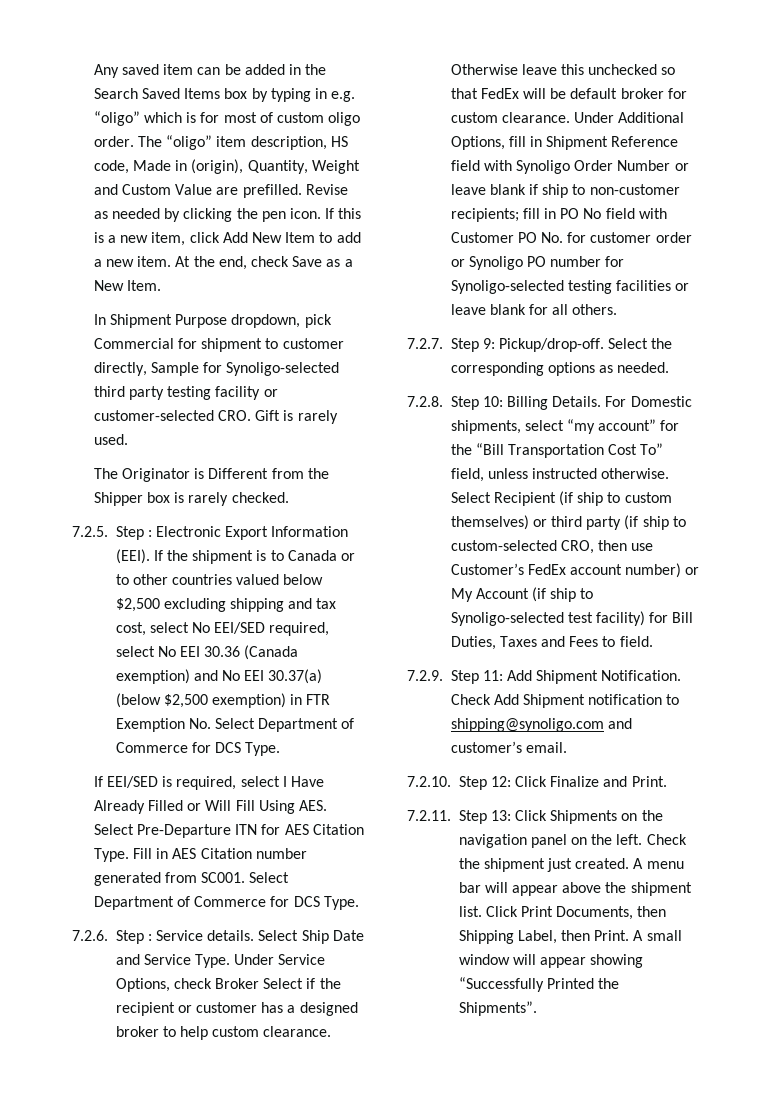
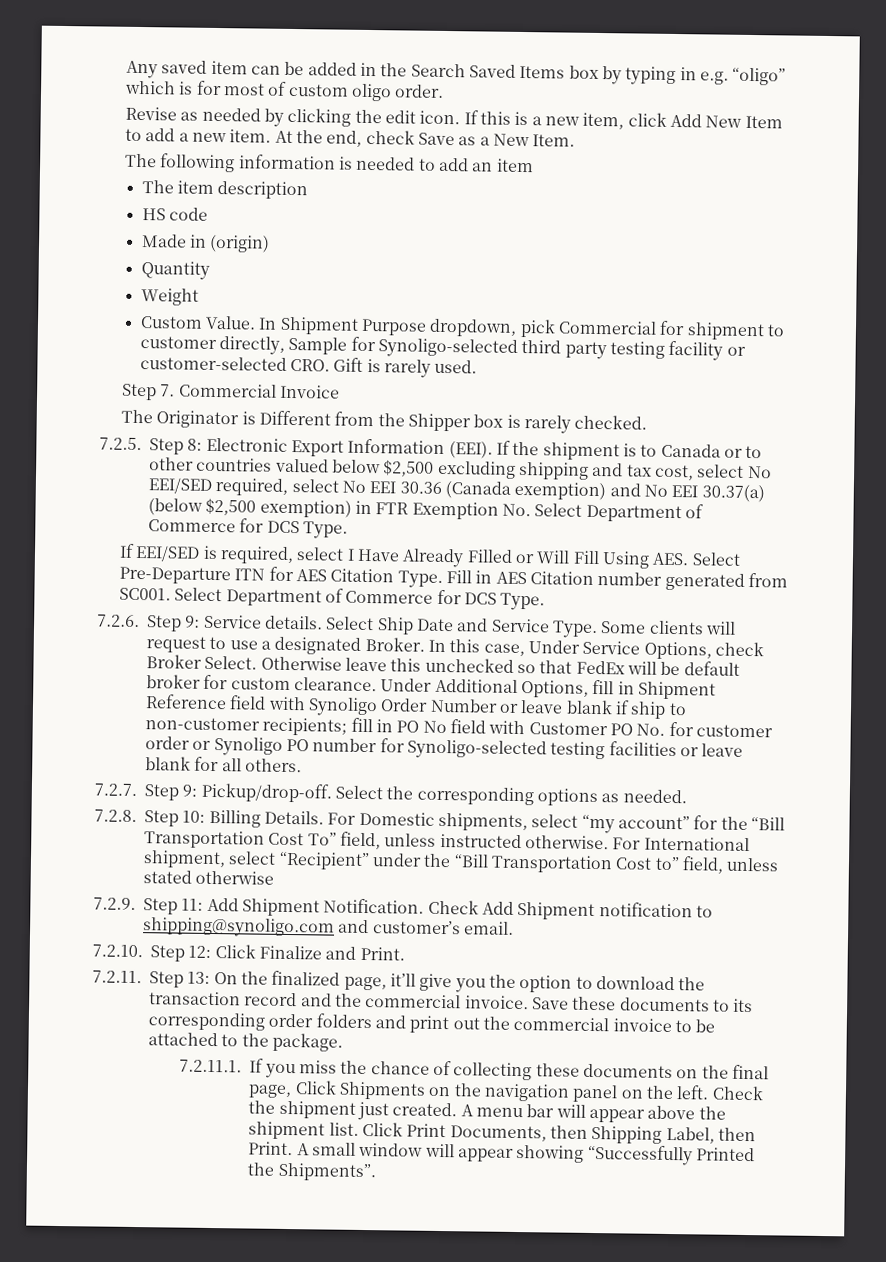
[138,135,348,150] [93,159,360,174] [93,184,302,198] The “oligo” item description, HS code, Made in (origin), Quantity, Weight and Custom Value are prefilled. -> (445, 91) //
[261,211,286,222] pen -> [385,110,417,124] edit
(162, 285) none -> [125,153,534,173] [141,180,309,200] [141,207,209,221] [141,234,271,253] [140,261,210,280] [140,288,199,306] [139,315,257,330] The following information is needed to add an item // The item description // HS code // Made in (origin) // Quantity // Weight // Custom Value.
(128, 439) none -> [121,383,341,401] // Step 7. Commercial Invoice
[147,530,152,537] : -> [187,438,203,451] 8:
[147,934,152,941] : -> [185,615,201,628] 9:
(231, 961) none -> [600,620,736,635] [146,636,525,657] Some clients will request to use a designated Broker. In this case,
[263,978,341,989] [115,1002,358,1016] [115,1026,332,1040] Select if the recipient or customer has a designed broker to help custom clearance. -> [204,655,258,670] Select.
[450,491,672,506] [450,515,686,530] [450,540,654,554] [450,563,700,578] [450,587,594,602] [450,611,694,626] [450,636,653,650] Select Recipient (if ship to custom themselves) or third party (if ship to custom-selected CRO, then use Customer’s FedEx account number) or My Account (if ship to Synoligo-selected test facility) for Bill Duties, Taxes and Fees to field. -> [612,836,750,852] [143,850,780,874] [143,870,275,885] For International shipment, select “Recipient” under the “Bill Transportation Cost to” field, unless stated otherwise
(511, 815) none -> [213,970,706,993] [149,991,754,1013] [148,1012,716,1034] [148,1032,343,1052] [179,1058,769,1081] [248,1084,293,1099] On the finalized page, it’ll give you the option to download the transaction record and the commercial invoice. Save these documents to its corresponding order folders and print out the commercial invoice to be attached to the package. // 7.2.11.1. If you miss the chance of collecting these documents on the final page,

